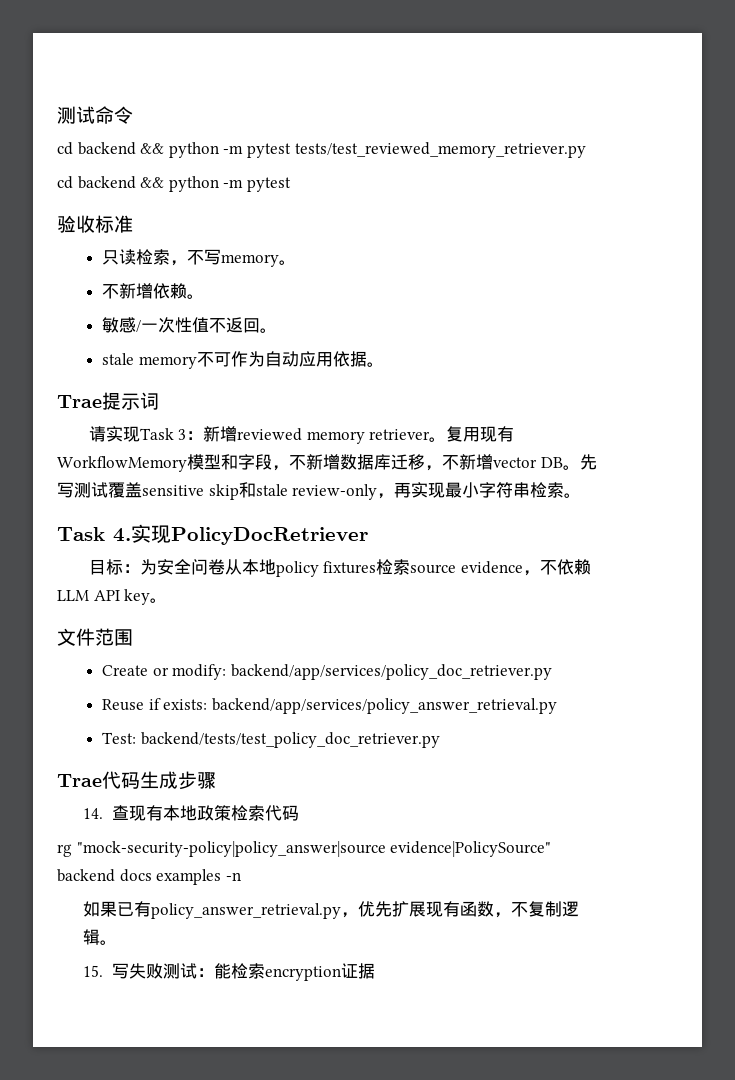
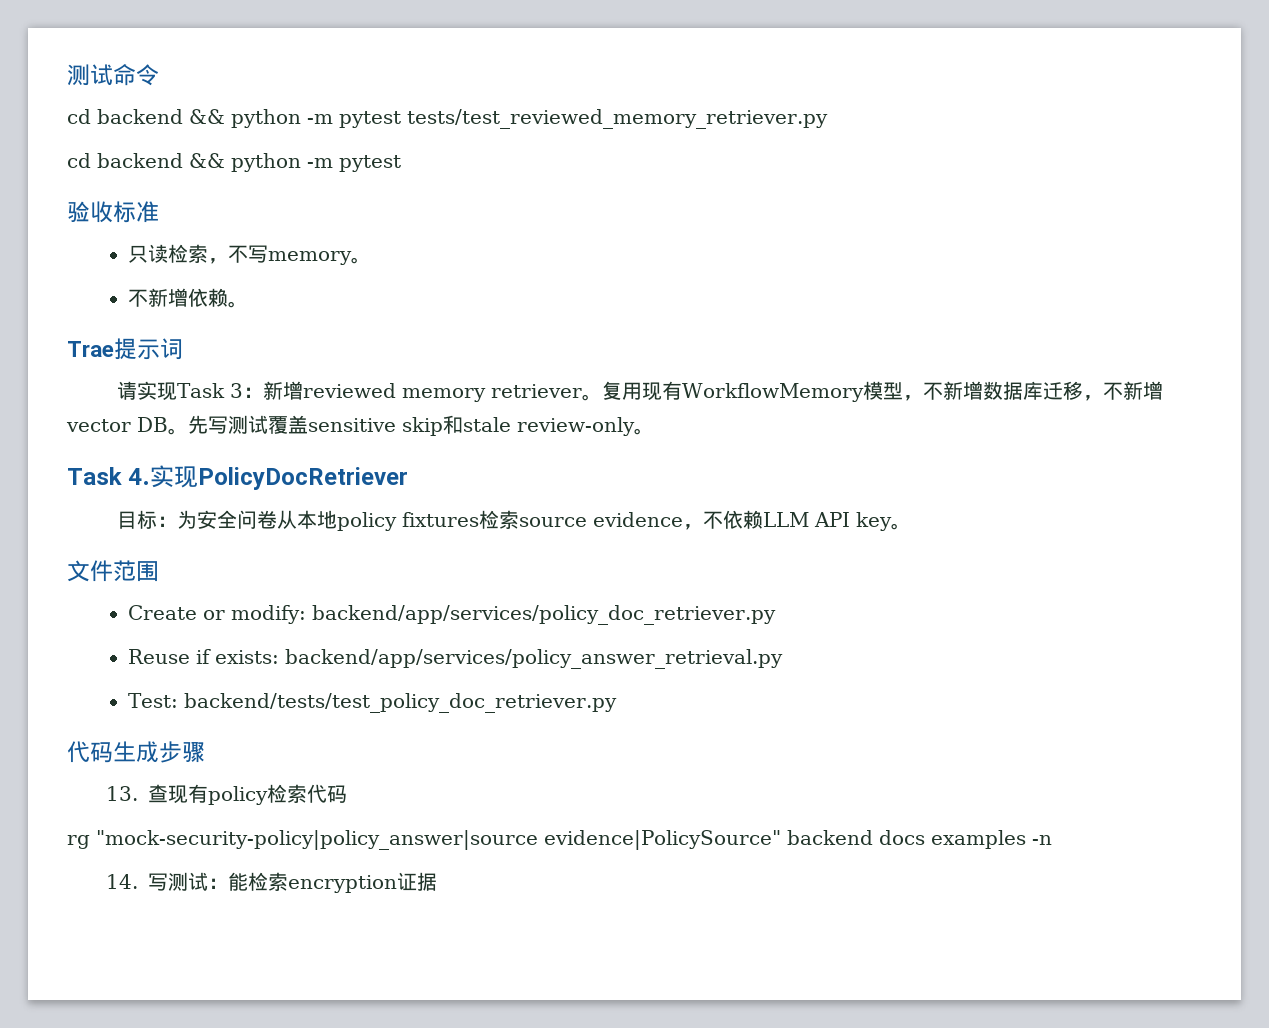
[102,317,278,333] [102,351,384,369] // 敏感/一次性值不返回。 // stale memory不可作为自动应用依据。 -> (249, 304) none
[221,454,272,470] 和字段 -> (903, 391) none
[377,482,565,499] ，再实现最小字符串检索 -> (635, 426) none
[57,774,102,787] Trae -> (618, 703) none
[83,805,231,821] 14.查现有本地政策 -> [106,784,269,805] 13.查现有policy
[83,901,580,919] [83,929,118,945] [83,963,163,979] 如果已有policy_answer_retrieval.py，优先扩展现有函数，不复制逻辑。 // 15.写失败 -> [106,873,169,891] 14.写

